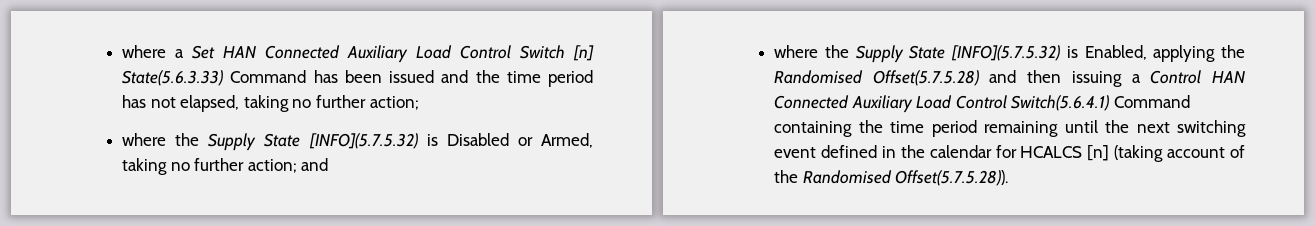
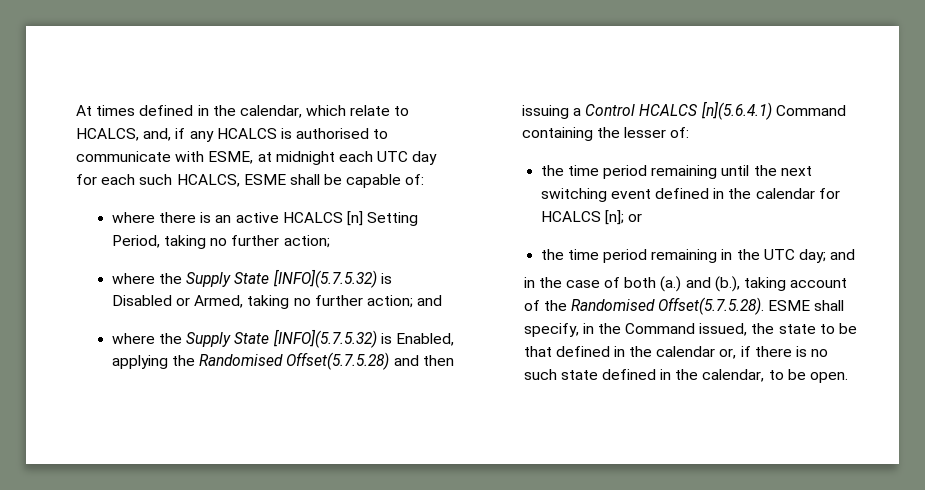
[122,45,594,63] [122,70,593,87] [122,95,240,112] where a Set HAN Connected Auxiliary Load Control Switch [n] State(5.6.3.33) Command has been issued and the time period has not elapsed, -> [76,105,410,118] [76,128,389,142] [76,151,438,165] [76,174,425,188] [111,211,419,226] [111,235,160,248] At times defined in the calendar, which relate to HCALCS, and, if any HCALCS is authorised to communicate with ESME, at midnight each UTC day for each such HCALCS, ESME shall be capable of: // where there is an active HCALCS [n] Setting Period,
[1212,71,1245,83] [774,95,1191,113] [774,121,853,137] HAN Connected Auxiliary Load Control Switch(5.6.4.1) Command containing -> [639,101,846,120] [521,127,690,141] HCALCS [n](5.6.4.1) Command containing the lesser of: //
[1087,145,1245,162] [774,170,1009,186] [n] (taking account of the Randomised Offset(5.7.5.28)). -> [604,210,642,225] [540,249,856,263] [523,276,848,292] [523,297,845,315] [523,323,858,337] [523,346,829,359] [523,369,849,383] [n]; or // the time period remaining in the UTC day; and // in the case of both (a.) and (b.), taking account of the Randomised Offset(5.7.5.28). ESME shall specify, in the Command issued, the state to be that defined in the calendar or, if there is no such state defined in the calendar, to be open.

